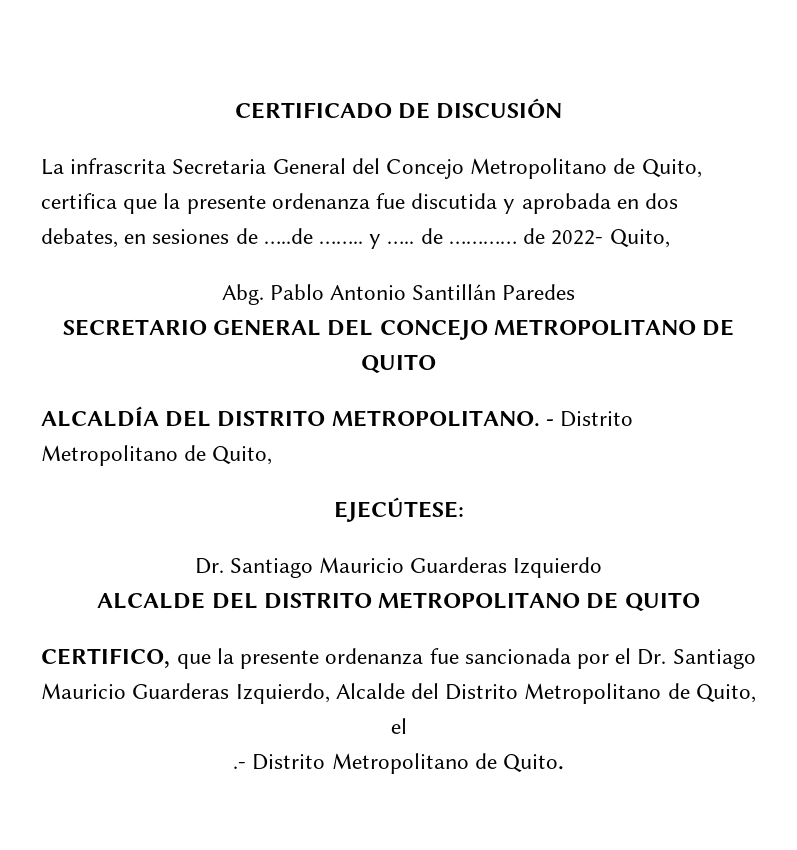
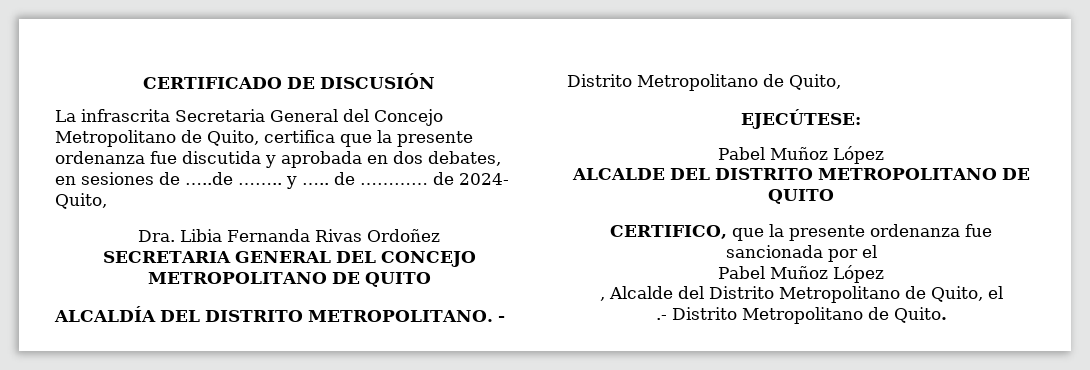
[551,229,670,248] [221,284,576,305] [62,319,207,336] 2022- Quito, // Abg. Pablo Antonio Santillán Paredes // SECRETARIO -> [459,173,509,185] [55,193,107,209] [138,229,440,242] [102,251,231,263] 2024- Quito, // Dra. Libia Fernanda Rivas Ordoñez // SECRETARIA
[194,557,603,578] Dr. Santiago Mauricio Guarderas Izquierdo -> [718,146,884,164] Pabel Muñoz López
[637,649,756,669] [41,683,330,704] Dr. Santiago Mauricio Guarderas Izquierdo, -> [718,265,884,283] [599,297,605,301] // Pabel Muñoz López // ,

